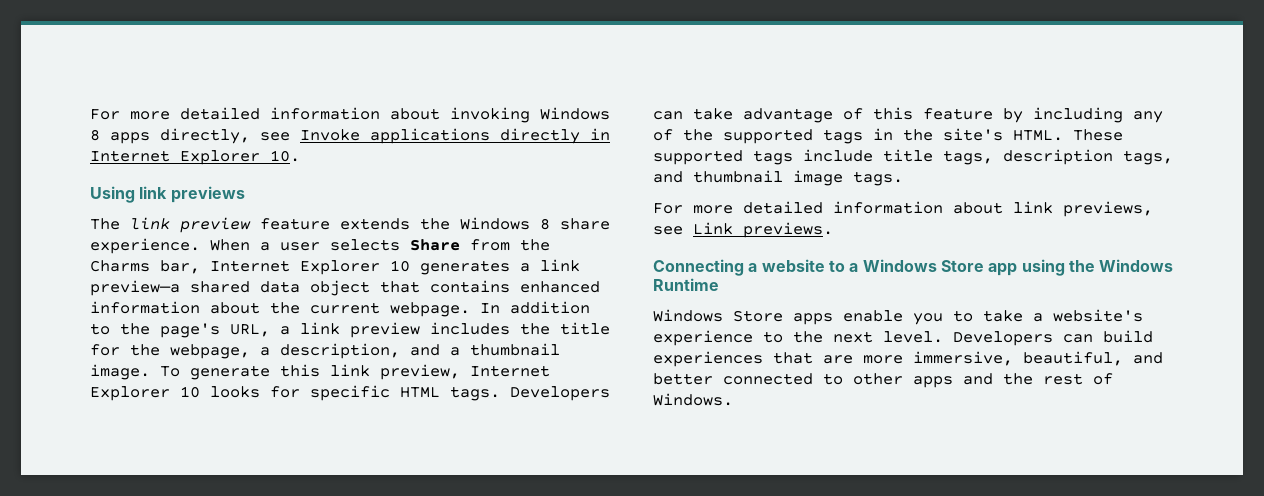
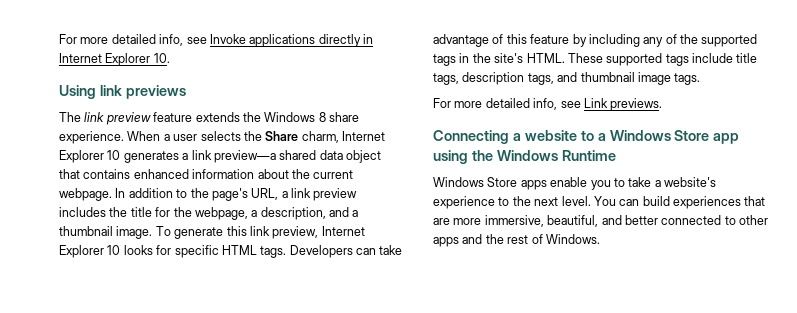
[90,107,610,123] [90,128,250,144] For more detailed information about invoking Windows 8 apps directly, -> [59,34,184,46] For more detailed info,
[410,239,550,251] [90,260,200,274] Share from the Charms bar, -> [243,131,339,143] the Share charm,
[833,201,1153,217] information about link previews, -> [533,98,558,110] info,
[953,331,1053,346] Developers -> [593,196,616,206] You

